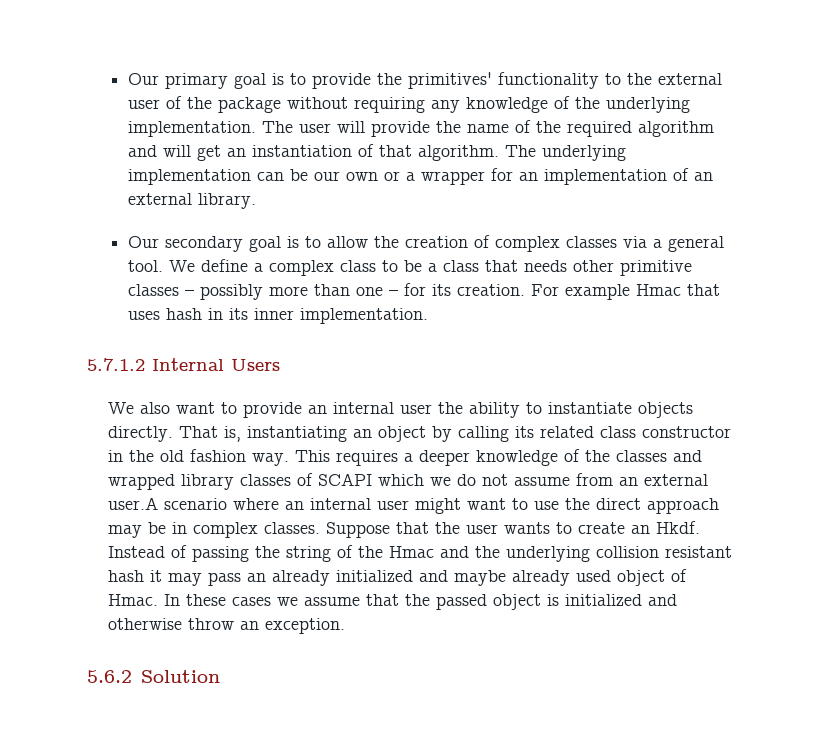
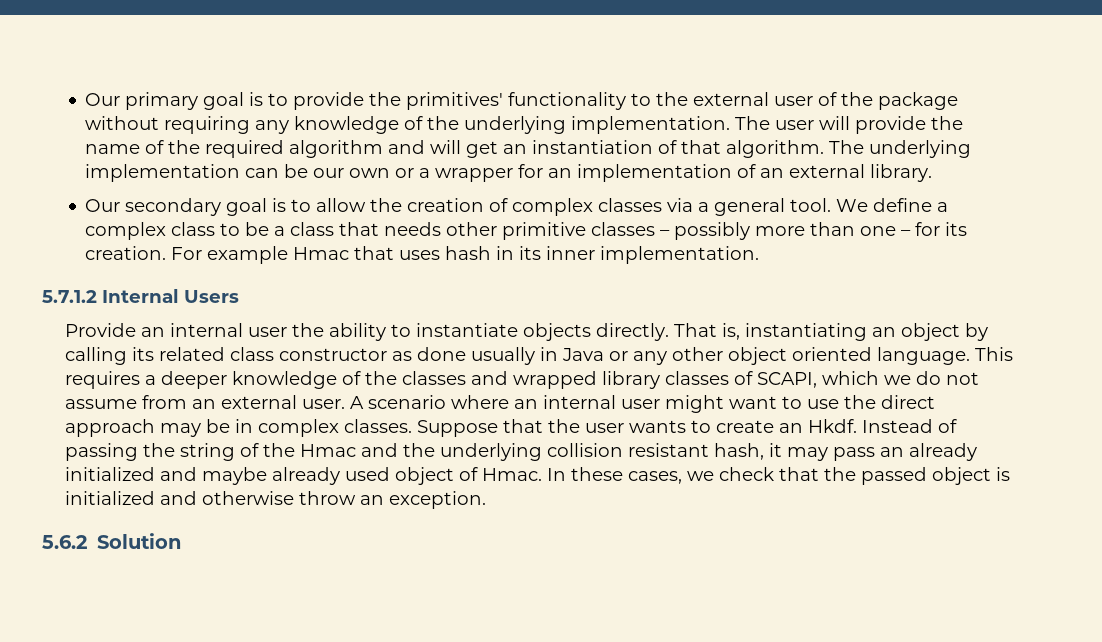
[108,402,303,418] We also want to provide -> [64,323,136,337] Provide
[108,449,290,466] in the old fashion way. -> [391,347,970,365] as done usually in Java or any other object oriented language.
[318,473,373,486] SCAPI -> [756,372,817,388] SCAPI,
[108,497,159,510] user.A -> [301,396,364,409] user. A
[108,570,145,582] hash -> [713,443,764,460] hash,
[232,597,361,606] cases we assume -> [627,467,774,484] cases, we check

